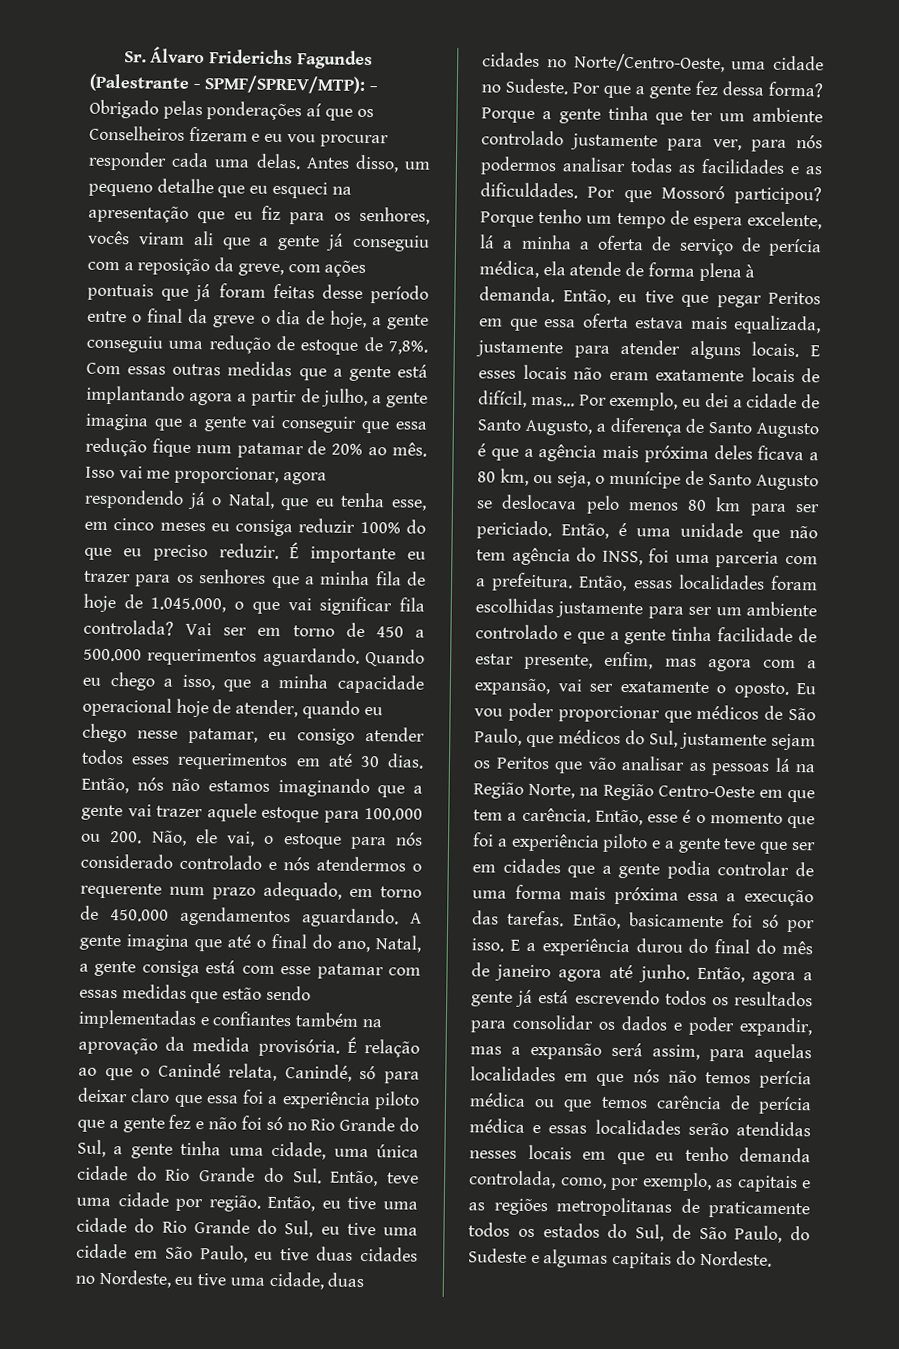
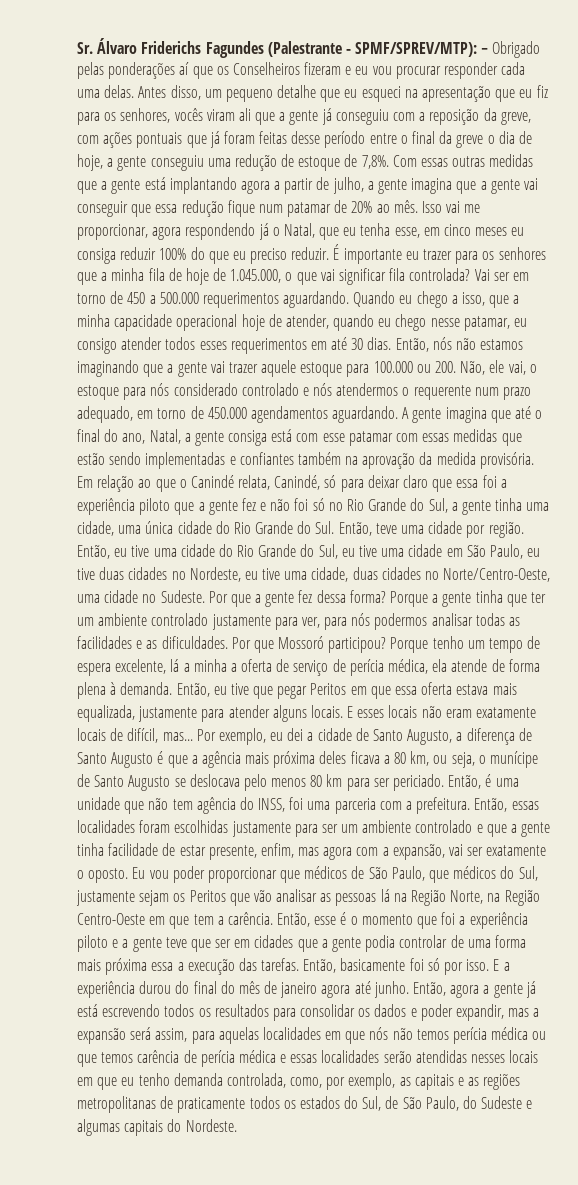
[346,1036,357,1053] É -> [77,476,93,488] Em

